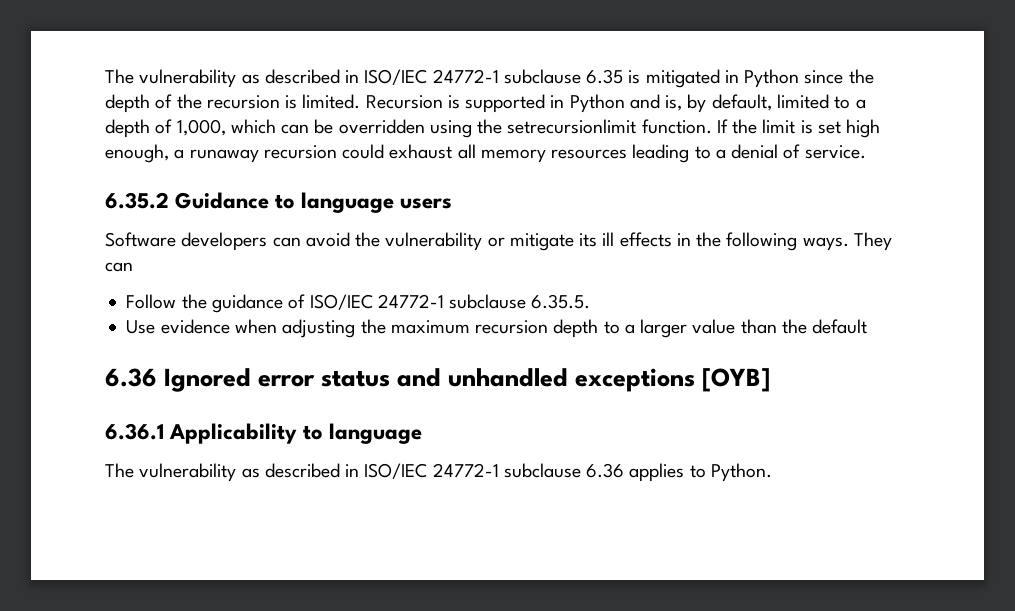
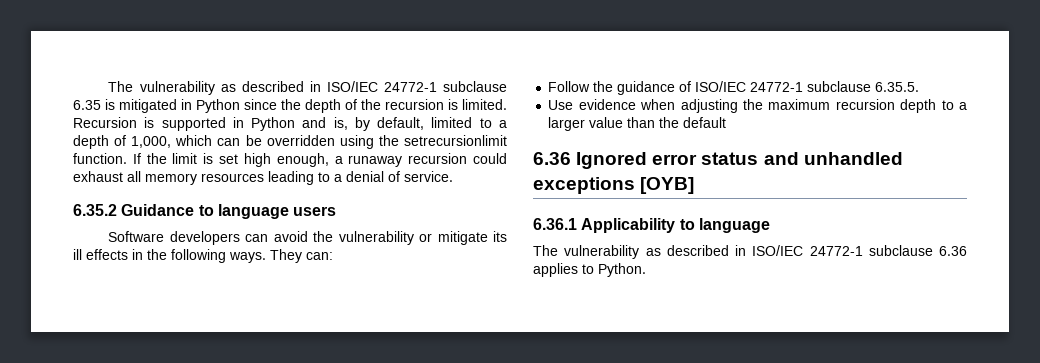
[105,262,133,272] can -> [306,252,333,260] can:

